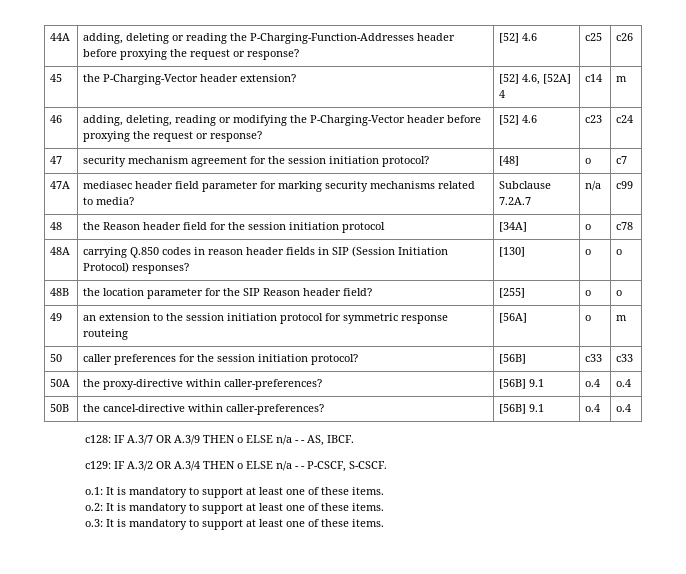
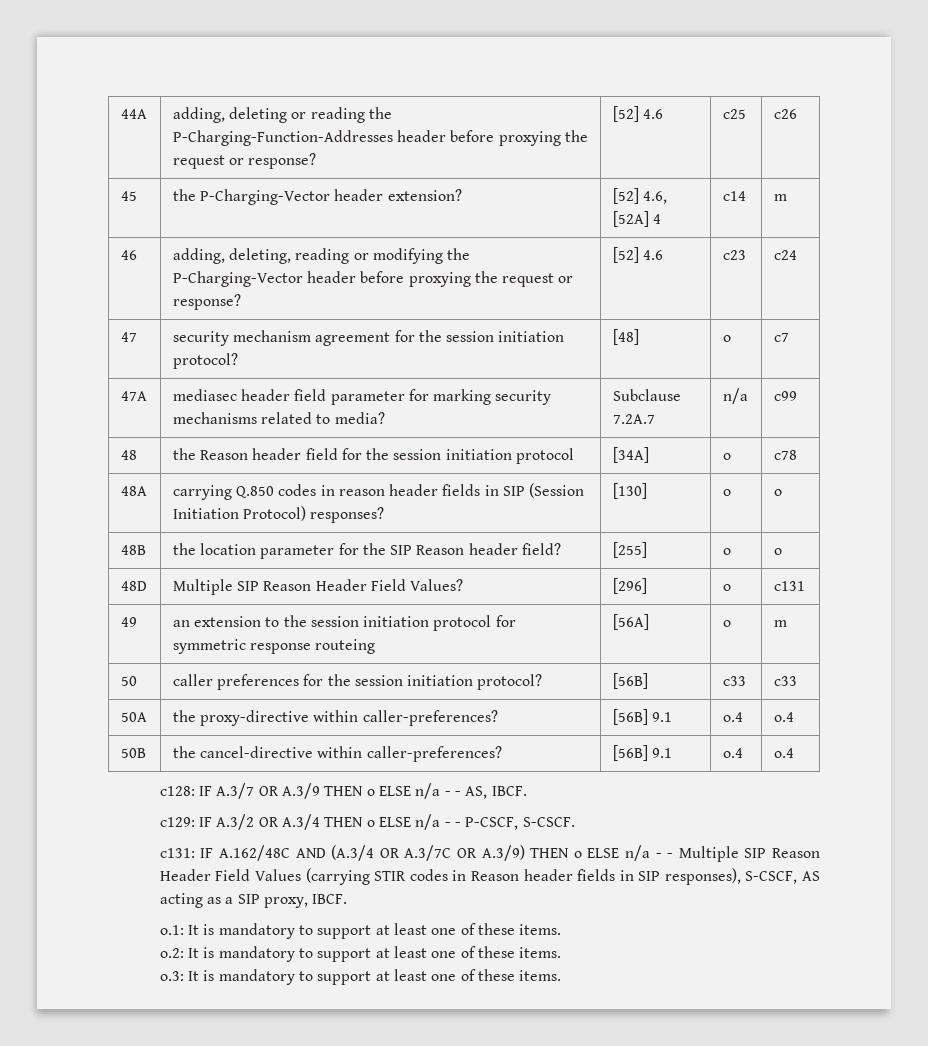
(623, 293) none -> [120,581,147,591] [172,579,464,595] [612,578,647,594] [722,584,731,591] [773,581,805,591] // 48D | Multiple SIP Reason Header Field Values? | [296] | o | c131
(387, 465) none -> [159,845,821,862] [159,868,821,885] [159,893,348,908] // c131: IF A.162/48C AND (A.3/4 OR A.3/7C OR A.3/9) THEN o ELSE n/a - - Multiple SIP Reason Header Field Values (carrying STIR codes in Reason header fields in SIP responses), S-CSCF, AS acting as a SIP proxy, IBCF.

